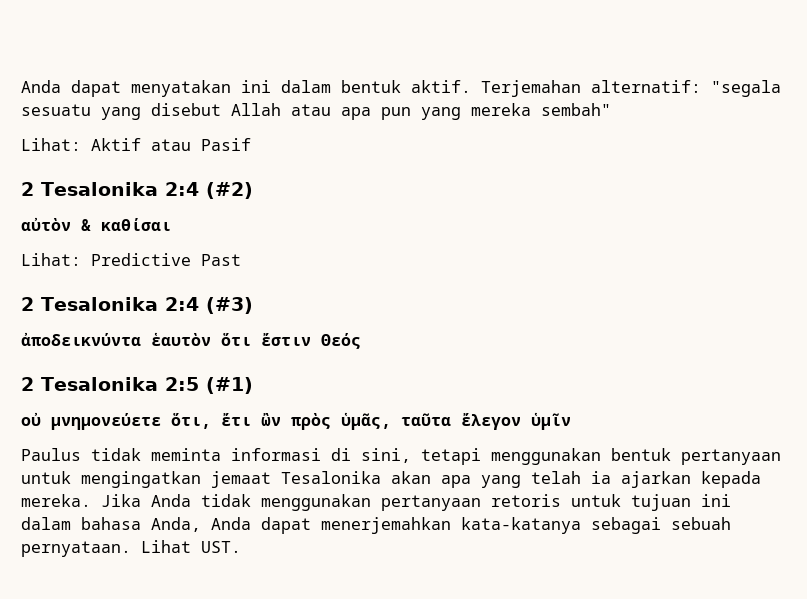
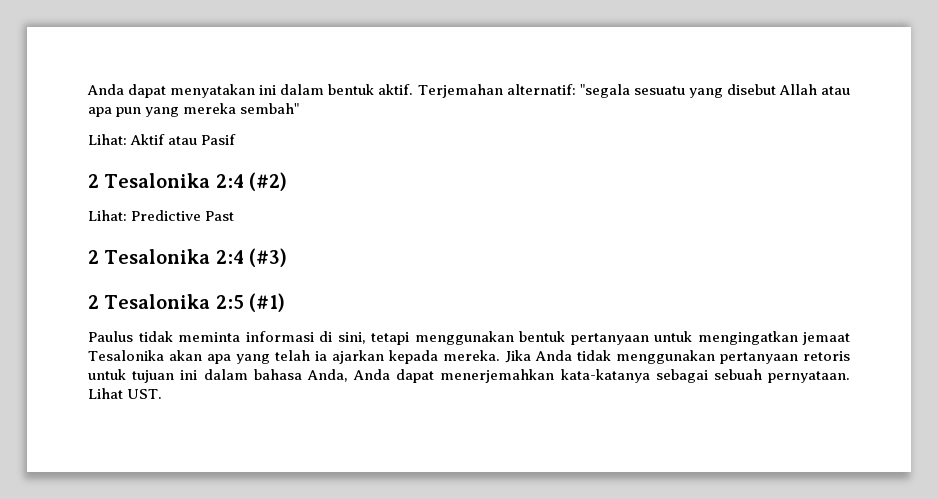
[21,217,171,231] // αὐτὸν & καθίσαι -> (288, 181) none
[21,332,361,349] // ἀποδεικνύντα ἑαυτὸν ὅτι ἔστιν Θεός -> (288, 257) none
[21,412,571,430] // οὐ μνημονεύετε ὅτι, ἔτι ὢν πρὸς ὑμᾶς, ταῦτα ἔλεγον ὑμῖν -> (286, 302) none

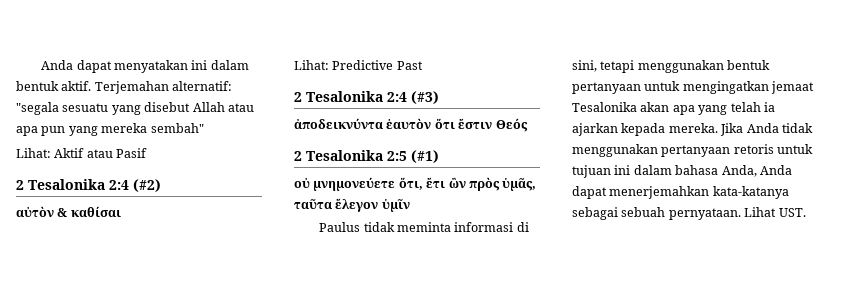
(288, 181) none -> [16,206,121,217] // αὐτὸν & καθίσαι
(288, 257) none -> [294,118,528,132] // ἀποδεικνύντα ἑαυτὸν ὅτι ἔστιν Θεός
(286, 302) none -> [294,177,537,191] [294,198,410,212] // οὐ μνημονεύετε ὅτι, ἔτι ὢν πρὸς ὑμᾶς, ταῦτα ἔλεγον ὑμῖν

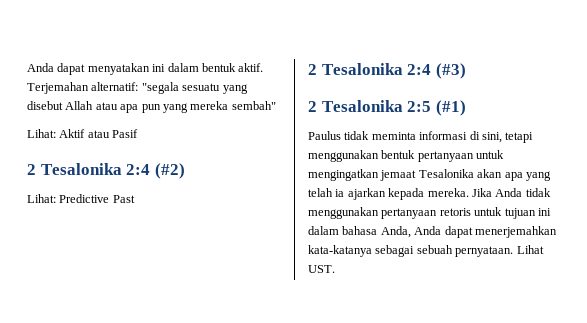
[16,206,121,217] // αὐτὸν & καθίσαι -> (185, 171) none
[294,118,528,132] // ἀποδεικνύντα ἑαυτὸν ὅτι ἔστιν Θεός -> (466, 71) none
[294,177,537,191] [294,198,410,212] // οὐ μνημονεύετε ὅτι, ἔτι ὢν πρὸς ὑμᾶς, ταῦτα ἔλεγον ὑμῖν -> (466, 108) none

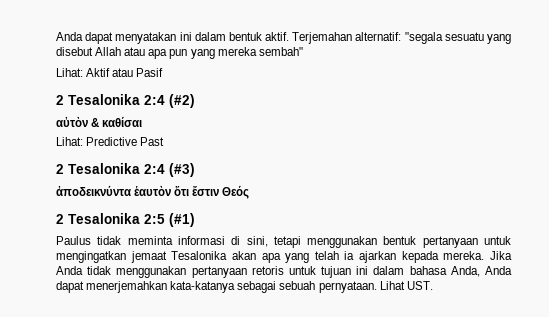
(185, 171) none -> [56,116,143,127] // αὐτὸν & καθίσαι
(466, 71) none -> [56,185,250,199] // ἀποδεικνύντα ἑαυτὸν ὅτι ἔστιν Θεός

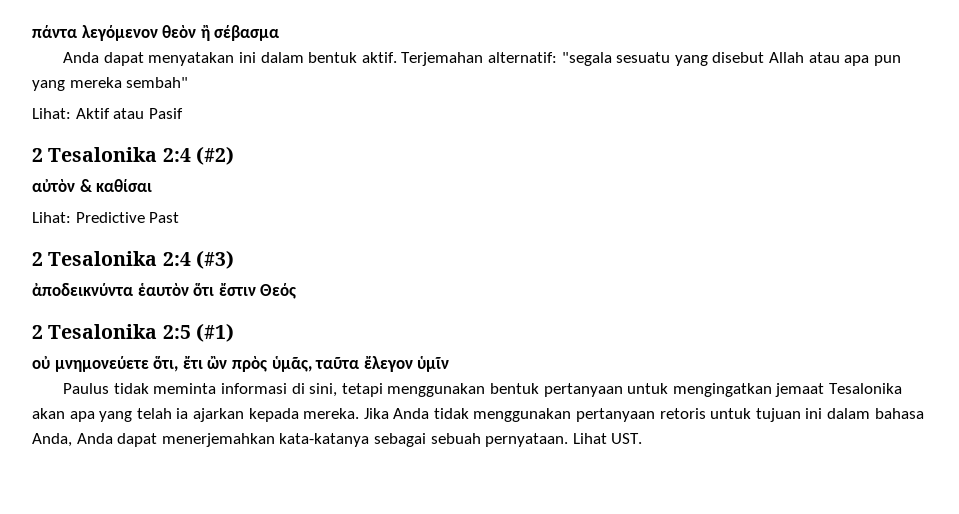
(56, 36) none -> [32,25,280,41] πάντα λεγόμενον θεὸν ἢ σέβασμα //
(195, 220) none -> [32,356,450,372] // οὐ μνημονεύετε ὅτι, ἔτι ὢν πρὸς ὑμᾶς, ταῦτα ἔλεγον ὑμῖν

